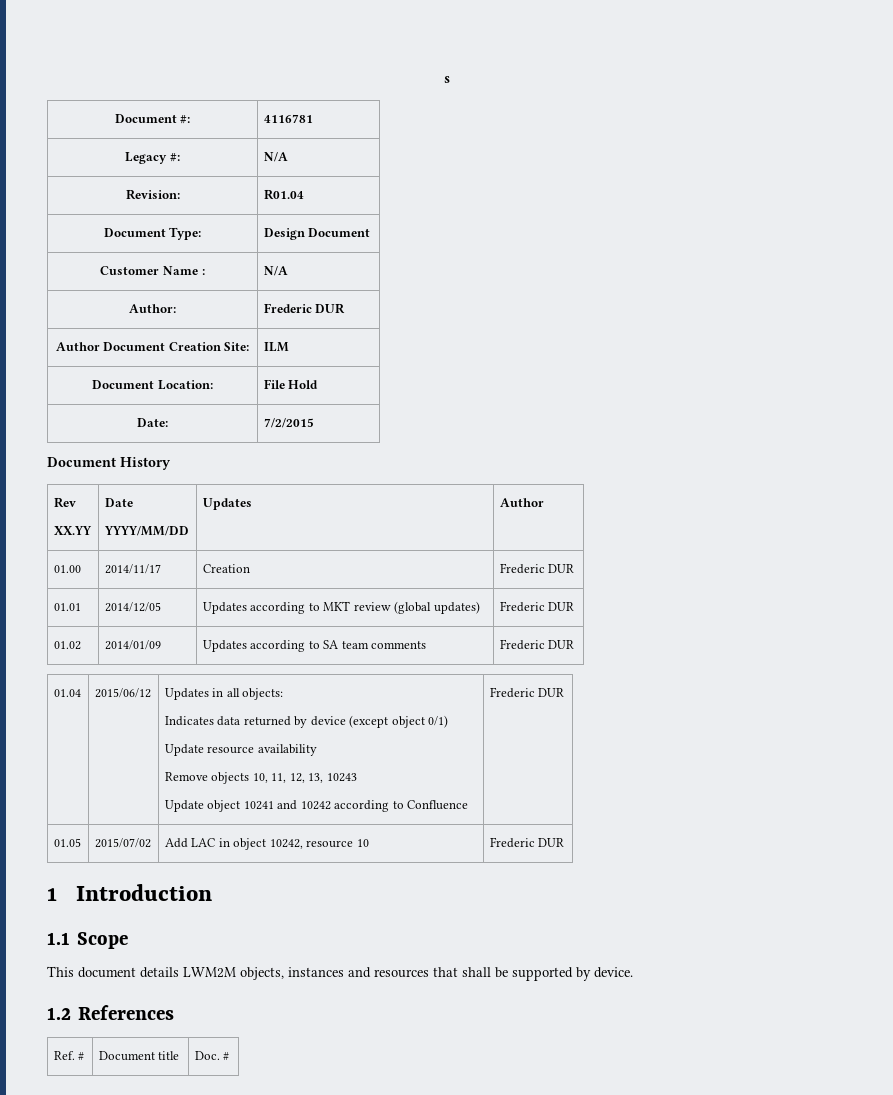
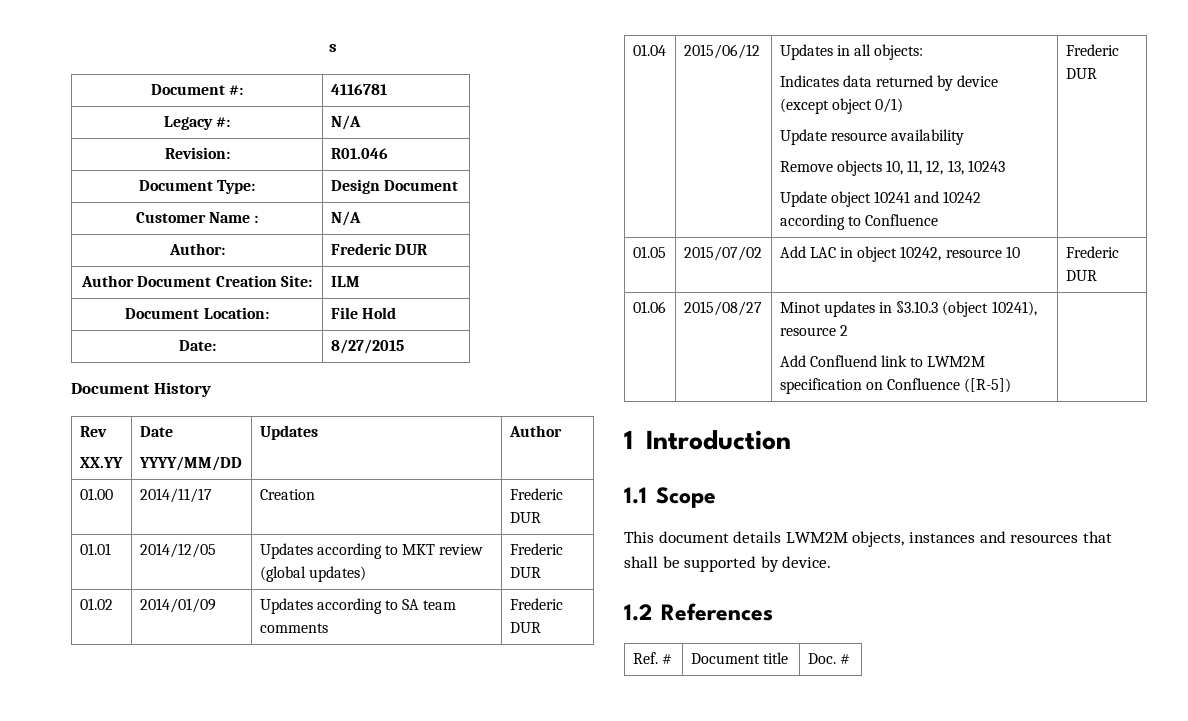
[263,189,304,200] R01.04 -> [330,148,388,159] R01.046
[263,418,314,428] 7/2/2015 -> [330,339,404,354] 8/27/2015
(565, 842) none -> [632,301,666,313] [683,301,762,316] [779,301,1037,317] [779,325,848,336] [779,355,986,367] [779,378,1012,394] // 01.06 | 2015/08/27 | Minot updates in §3.10.3 (object 10241), resource 2 // Add Confluend link to LWM2M specification on Confluence ([R-5]) |

